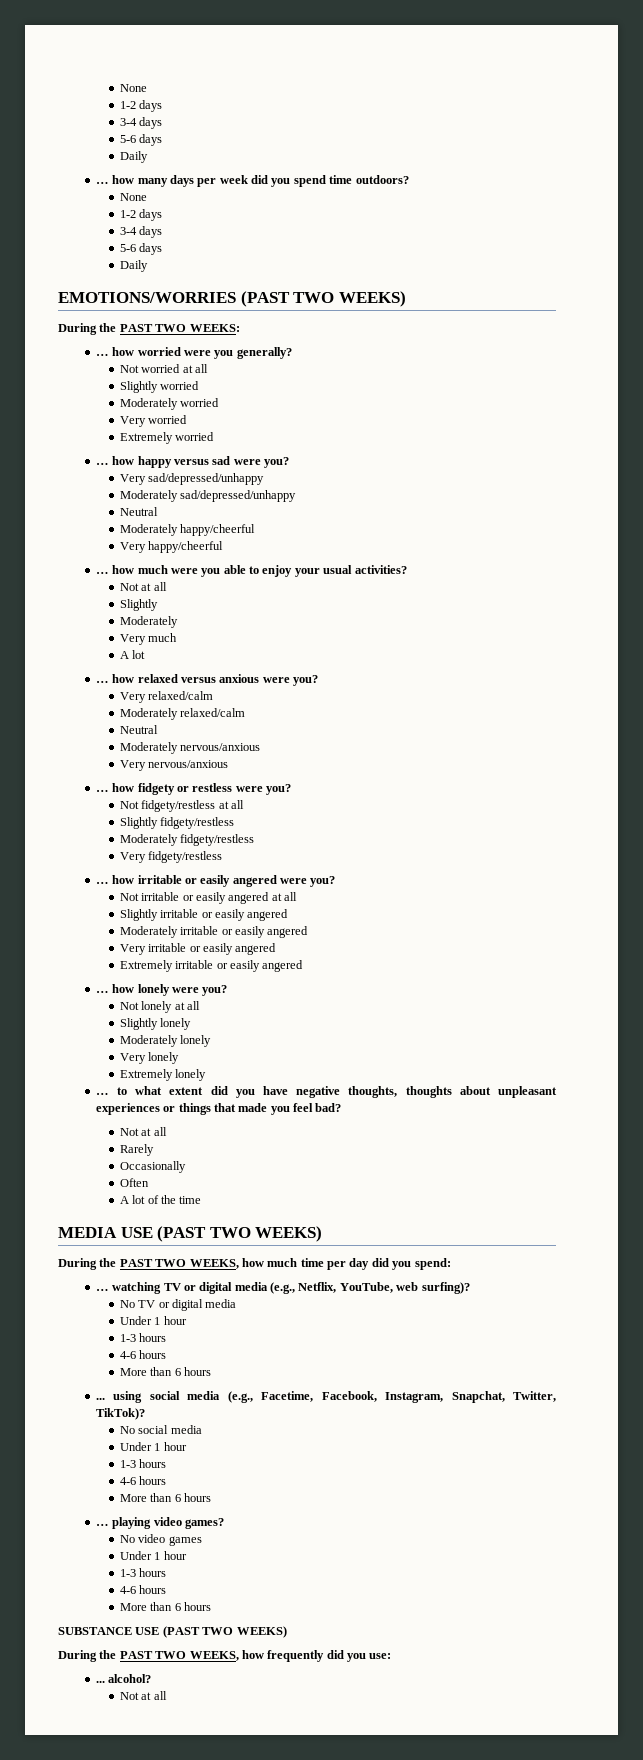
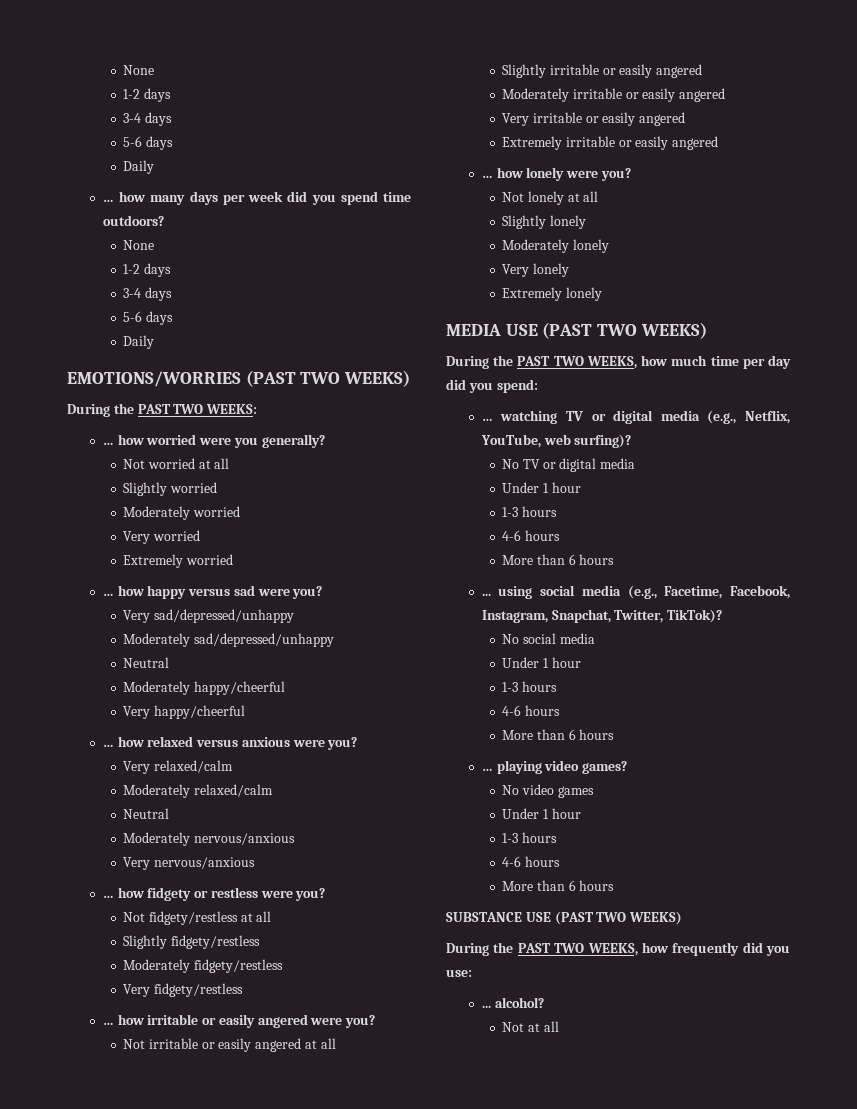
[95,565,407,577] [119,582,167,591] [119,599,158,611] [119,616,178,628] [119,633,178,645] [119,650,146,659] // … how much were you able to enjoy your usual activities? // Not at all // Slightly // Moderately // Very much // A lot -> (245, 712) none
[95,1086,558,1098] [95,1103,342,1115] [119,1127,167,1136] [119,1144,154,1156] [119,1161,186,1173] [119,1178,149,1187] [119,1195,202,1204] // … to what extent did you have negative thoughts, thoughts about unpleasant experiences or things that made you feel bad? // Not at all // Rarely // Occasionally // Often // A lot of the time -> (602, 294) none

